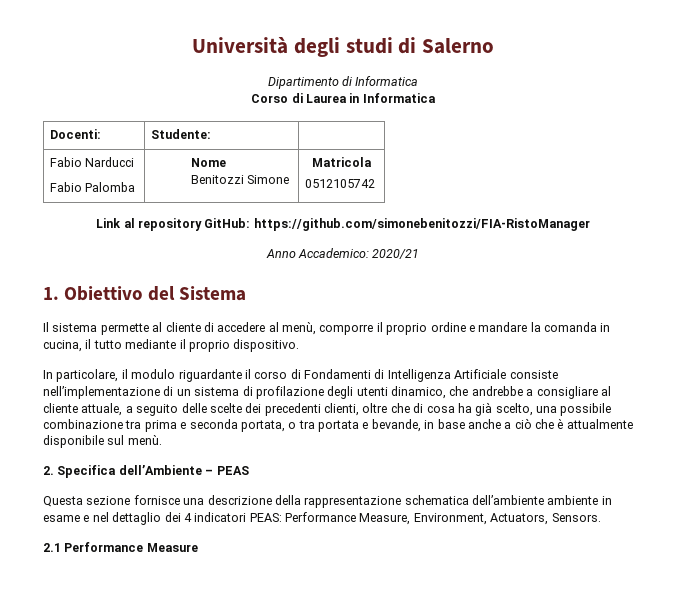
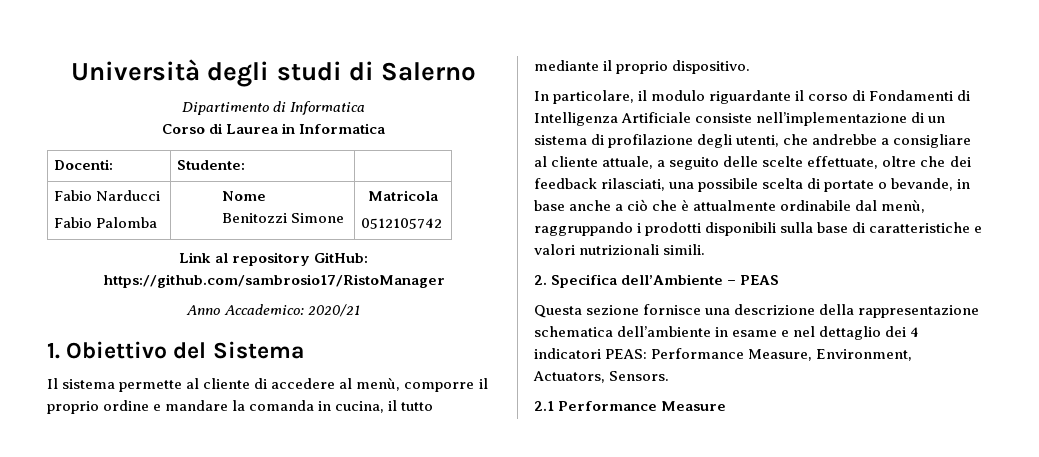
[253,218,590,231] https://github.com/simonebenitozzi/FIA-RistoManager -> [102,274,445,288] https://github.com/sambrosio17/RistoManager
[356,386,446,399] utenti dinamico, -> [736,135,780,147] utenti,
[245,402,612,416] [43,419,369,432] dei precedenti clienti, oltre che di cosa ha già scelto, una possibile combinazione tra prima e seconda portata, o tra portata e -> [807,156,971,169] [534,178,888,192] effettuate, oltre che dei feedback rilasciati, una possibile scelta di portate o
[43,435,162,448] disponibile sul menù. -> [780,200,926,213] [534,222,983,236] [534,244,706,255] ordinabile dal menù, raggruppando i prodotti disponibili sulla base di caratteristiche e valori nutrizionali simili.
[547,495,599,505] ambiente -> (712, 331) none

